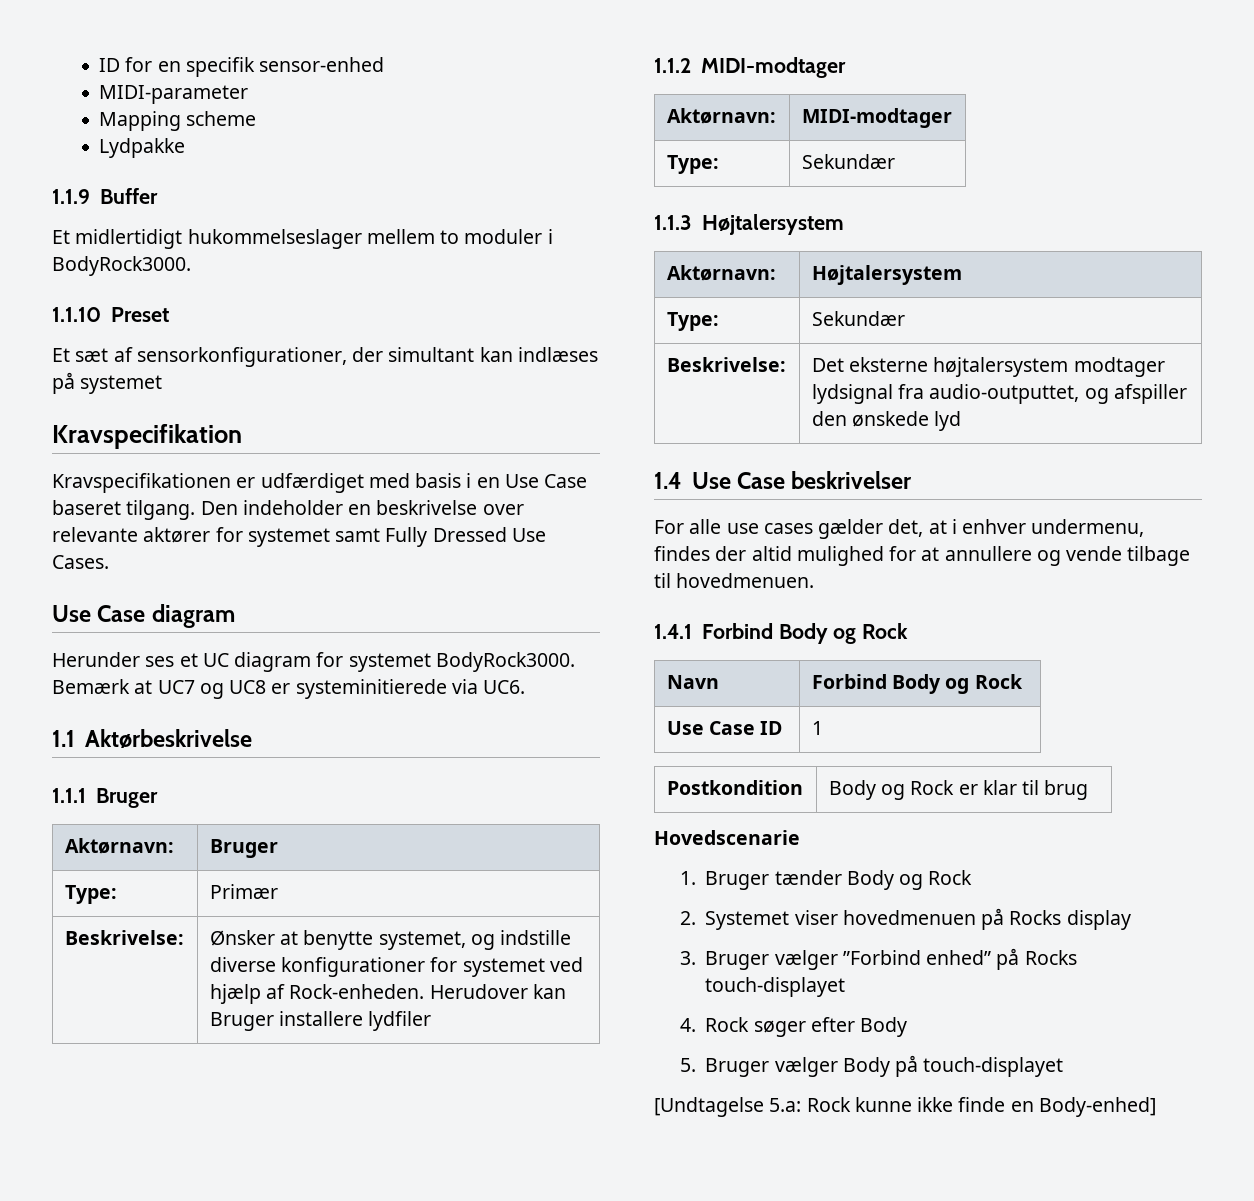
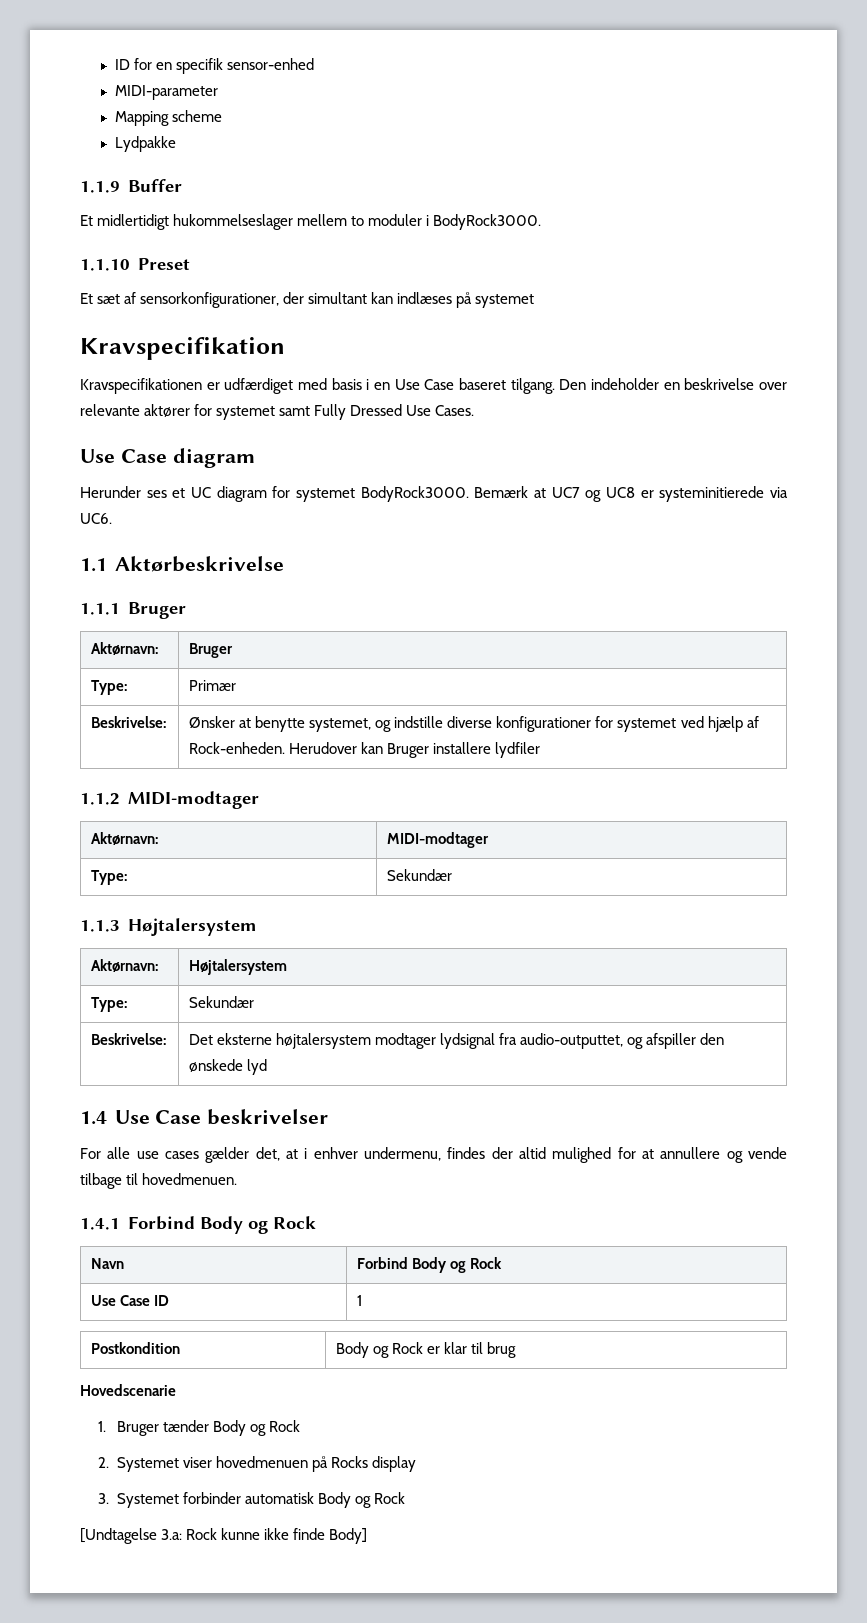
[705,948,1077,970] [705,977,846,997] [679,1017,908,1037] [679,1055,1064,1077] Bruger vælger ”Forbind enhed” på Rocks touch-displayet // 4. Rock søger efter Body // 5. Bruger vælger Body på touch-displayet -> [116,1492,406,1508] Systemet forbinder automatisk Body og Rock
[769,1098,802,1112] 5.a: -> [161,1529,183,1540] 3.a:
[1010,1097,1156,1117] en Body-enhed] -> [329,1528,368,1544] Body]

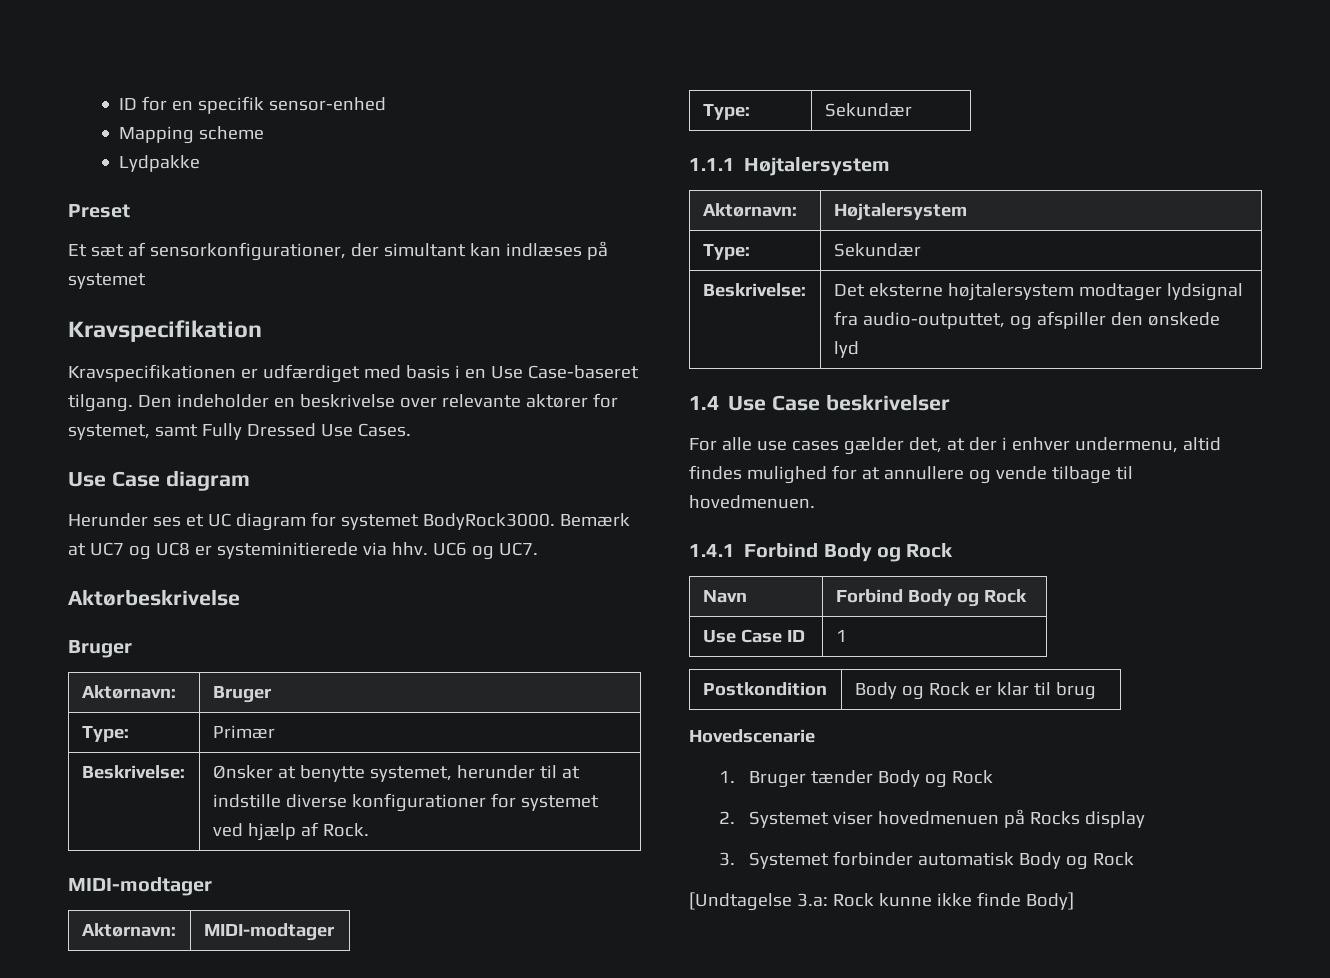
[114,85,218,100] // MIDI-parameter -> (386, 104) none
[80,179,182,193] [80,214,542,230] [80,259,130,271] 1.1.9 Buffer // Et midlertidigt hukommelseslager mellem to moduler i BodyRock3000. // 1.1.10 -> (200, 163) none
[424,378,507,390] Case baseret -> [527,365,639,379] Case-baseret
[216,406,276,420] systemet -> [68,424,150,440] systemet,
[80,513,112,524] [80,558,107,572] UC6. // 1.1 -> [391,542,538,560] hhv. UC6 og UC7. //
[80,603,120,615] 1.1.1 -> (240, 597) none
[375,720,392,732] og -> [456,765,580,779] herunder til at
[189,742,541,758] [80,793,120,805] Rock-enheden. Herudover kan Bruger installere lydfiler // 1.1.2 -> [322,823,369,837] Rock. //
[80,920,120,932] 1.1.3 -> [689,158,735,171] 1.1.1
(298, 1154) none -> [968,437,997,451] der
[447,1147,546,1159] findes der altid -> [1182,437,1221,451] [689,465,742,480] altid findes

